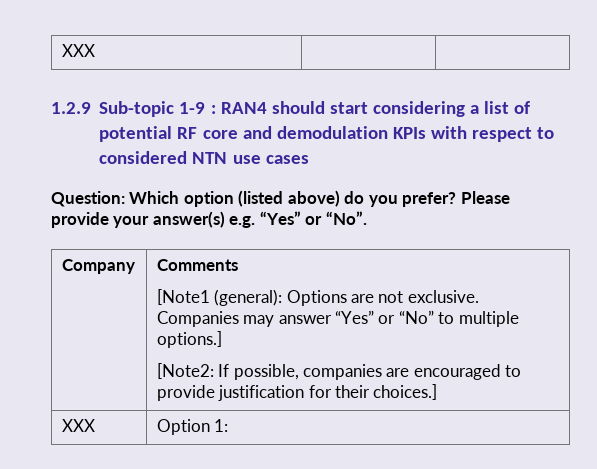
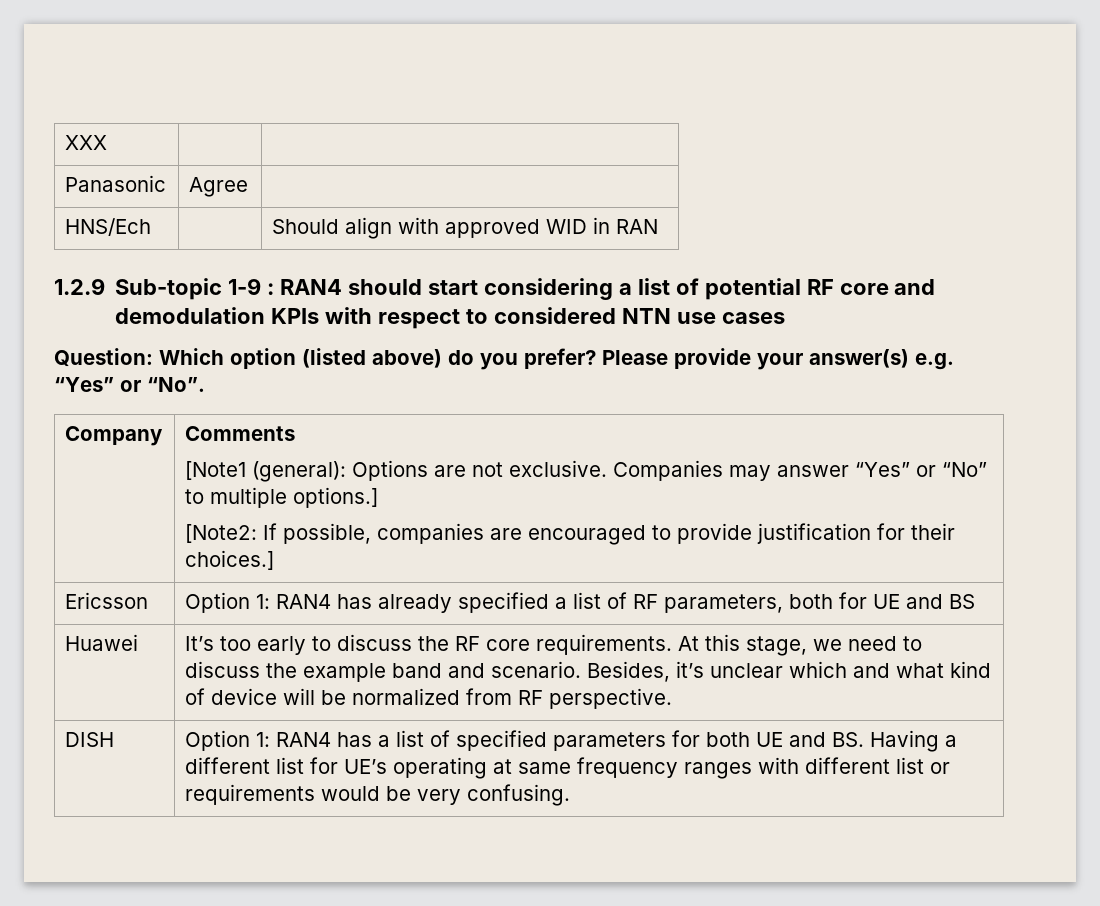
(95, 50) none -> [65,175,167,192] [189,177,249,197] [65,218,152,236] [272,217,659,239] // Panasonic | Agree | // HNS/Ech | | Should align with approved WID in RAN
[61,419,95,432] [156,419,229,435] XXX | Option 1: -> [65,592,149,609] [185,592,976,613] [65,634,139,651] [185,634,923,656] [185,661,992,682] [185,688,673,709] [65,732,115,747] [185,730,958,752] [185,757,951,779] [185,784,571,806] Ericsson | Option 1: RAN4 has already specified a list of RF parameters, both for UE and BS // Huawei | It’s too early to discuss the RF core requirements. At this stage, we need to discuss the example band and scenario. Besides, it’s unclear which and what kind of device will be normalized from RF perspective. // DISH | Option 1: RAN4 has a list of specified parameters for both UE and BS. Having a different list for UE’s operating at same frequency ranges with different list or requirements would be very confusing.

